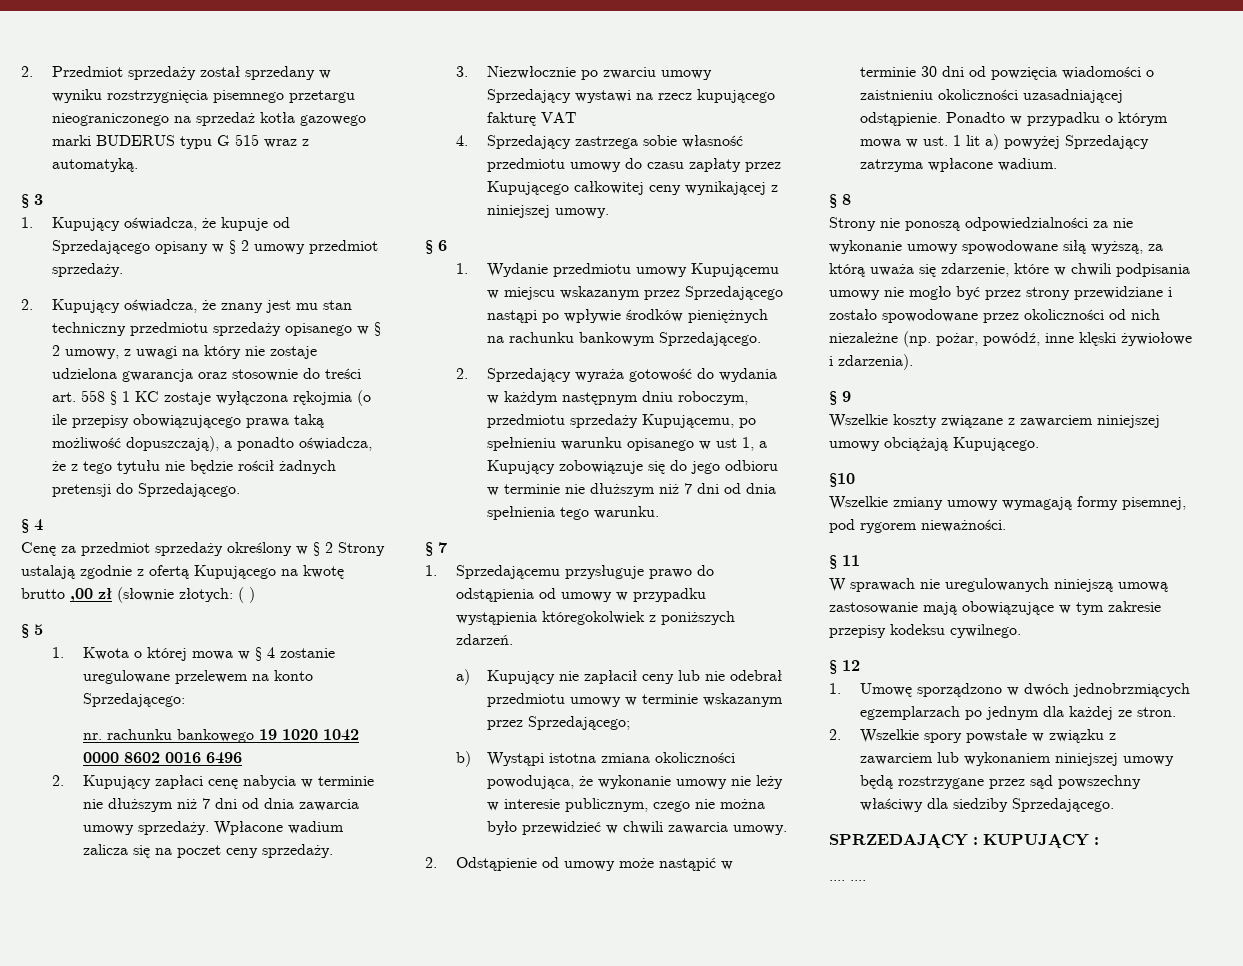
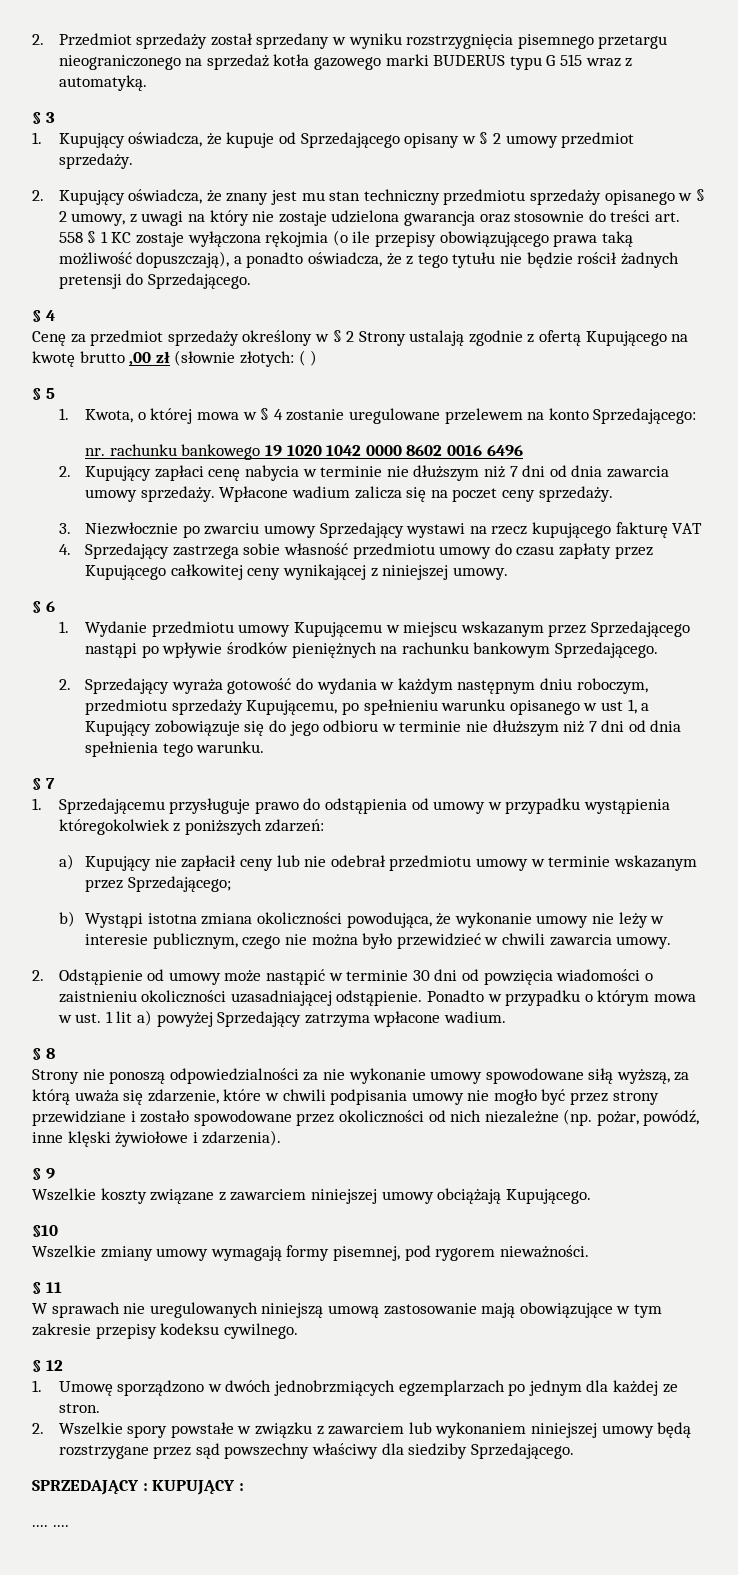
[82,647,129,660] Kwota -> [85,409,134,423] Kwota,
[455,634,513,645] zdarzeń. -> [265,819,325,832] zdarzeń:

